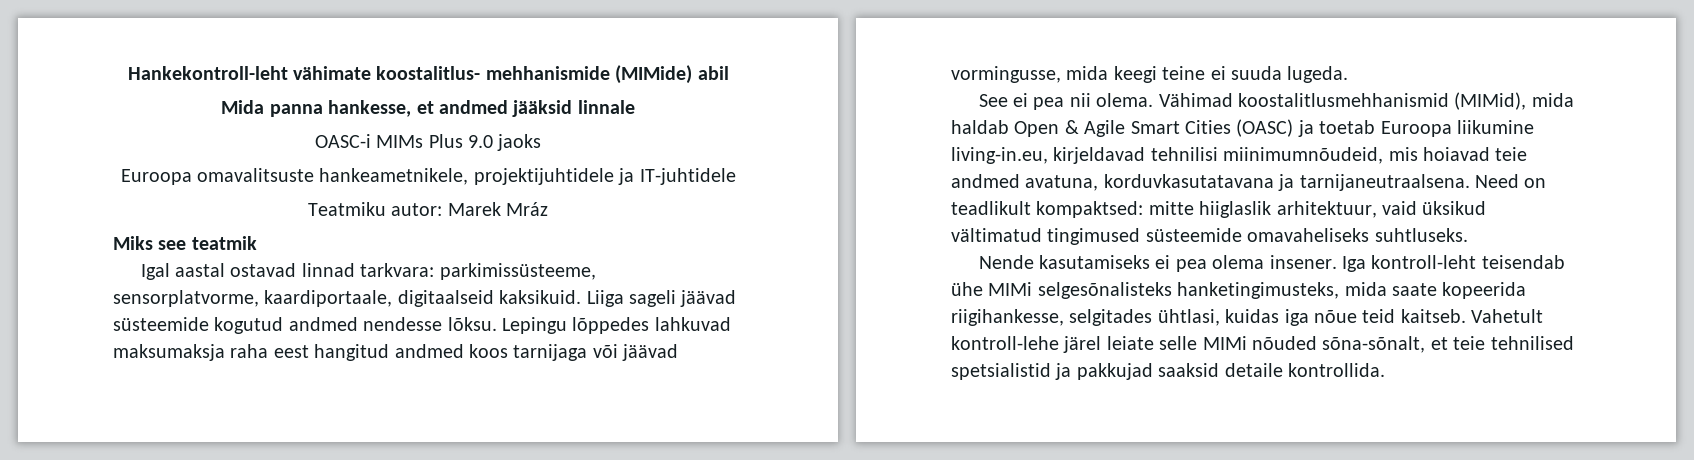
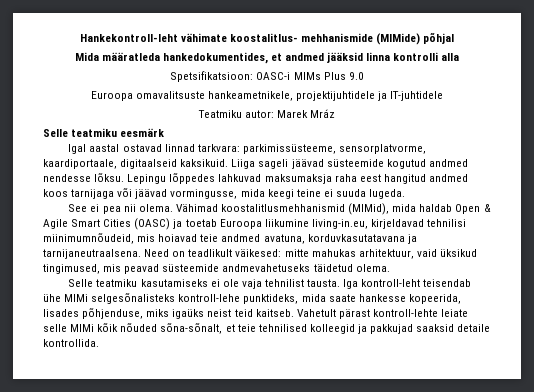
[697,66,729,80] abil -> [423,32,455,44] põhjal
[269,100,412,117] panna hankesse, -> [101,52,268,64] määratleda hankedokumentides,
[577,100,635,114] linnale // -> [366,52,460,61] [170,71,254,82] linna kontrolli alla // Spetsifikatsioon:
[497,134,542,151] jaoks -> (364, 76) none
[113,236,257,250] Miks see teatmik -> [43,128,165,137] Selle teatmiku eesmärk
[1036,201,1487,218] [951,228,1468,245] [978,255,1337,272] kompaktsed: mitte hiiglaslik arhitektuur, vaid üksikud vältimatud tingimused süsteemide omavaheliseks suhtluseks. // Nende kasutamiseks ei pea olema insener. -> [235,249,477,259] [43,264,390,274] [68,279,341,289] väikesed: mitte mahukas arhitektuur, vaid üksikud tingimused, mis peavad süsteemide andmevahetuseks täidetud olema. // Selle teatmiku kasutamiseks ei ole vaja tehnilist tausta.
[1177,282,1527,299] [951,309,1357,326] hanketingimusteks, mida saate kopeerida riigihankesse, selgitades ühtlasi, kuidas iga nõue -> [178,294,461,304] [43,308,232,319] kontroll-lehe punktideks, mida saate hankesse kopeerida, lisades põhjenduse, miks igaüks neist
[951,336,1102,353] kontroll-lehe järel -> [338,309,438,319] pärast kontroll-lehte
(1247, 343) none -> [97,323,119,332] kõik
[951,363,1051,380] spetsialistid -> [309,324,355,334] kolleegid

